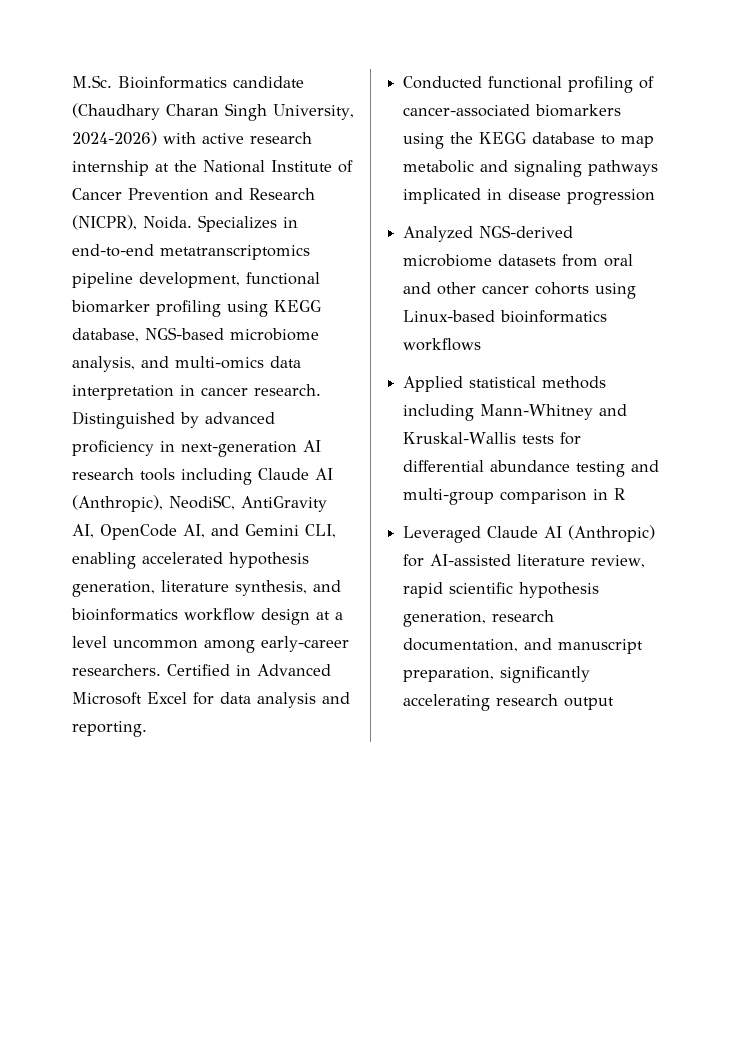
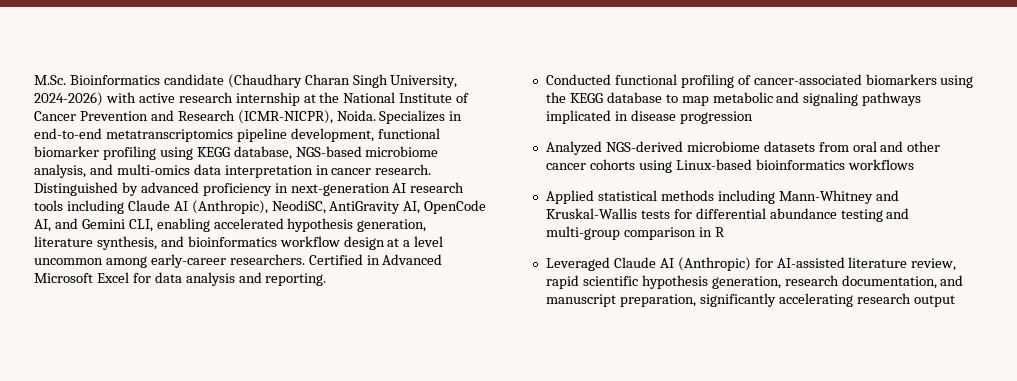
[72,215,137,230] (NICPR), -> [237,110,333,124] (ICMR-NICPR),

